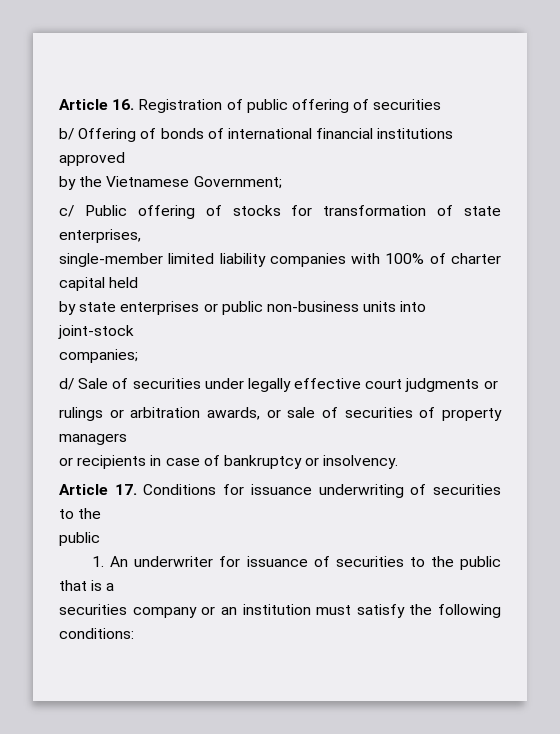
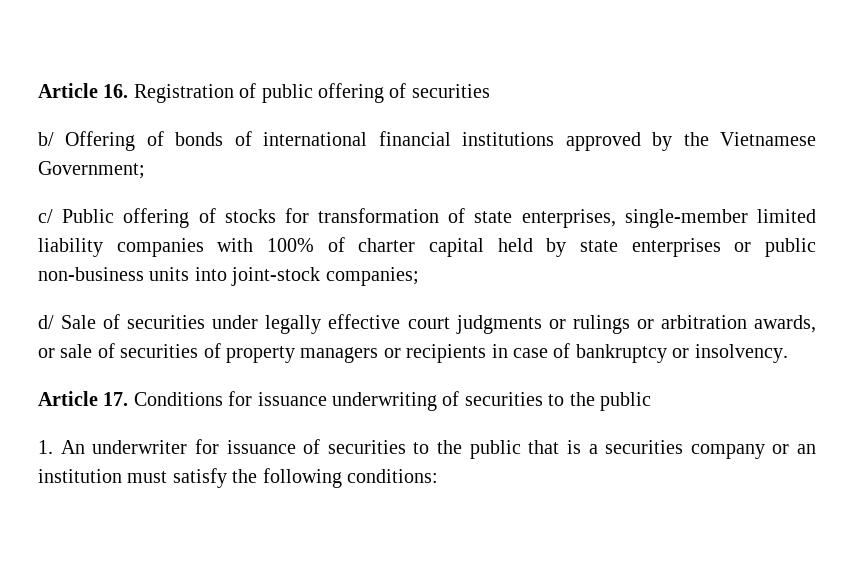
(125, 159) // -> (641, 141) none
(141, 236) // -> (616, 218) none
(139, 282) // -> (533, 245) none
(134, 332) // -> (321, 276) none
(498, 384) // -> (566, 324) none
(127, 439) // -> (379, 355) none
(102, 513) // -> (595, 399) none
(115, 587) // -> (598, 449) none

